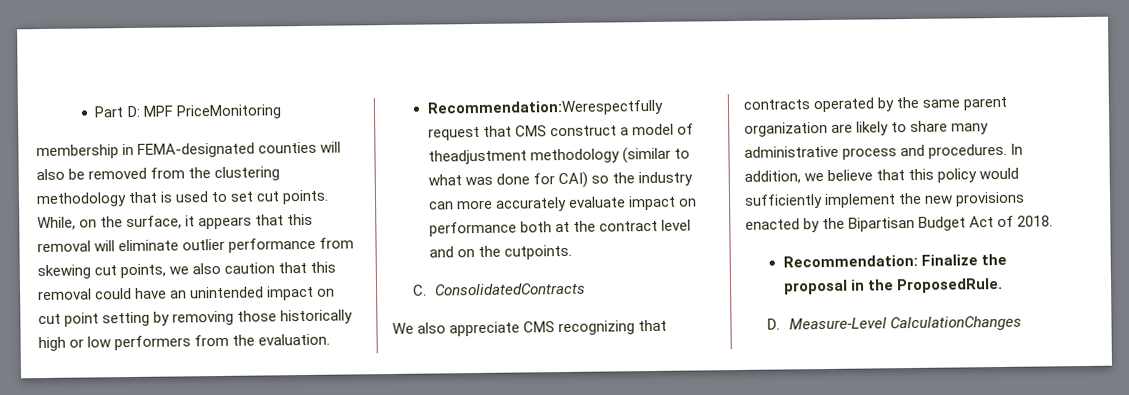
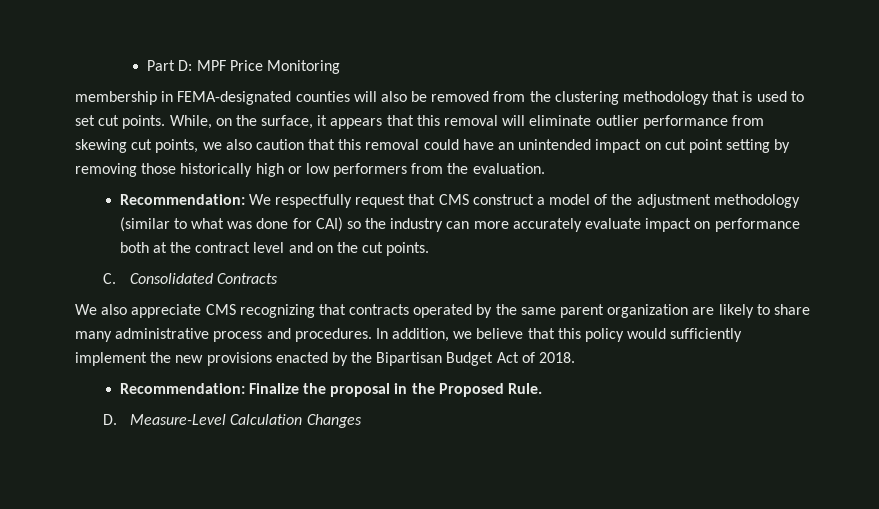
[175,104,282,120] PriceMonitoring -> [229,60,340,74] Price Monitoring
[426,99,664,117] Recommendation:Werespectfully -> [119,194,352,208] Recommendation: We respectfully
[427,149,527,165] theadjustment -> [611,194,711,208] the adjustment
[504,244,573,260] cutpoints. -> [362,242,430,256] cut points.
[433,282,586,296] ConsolidatedContracts -> [130,273,279,284] Consolidated Contracts
[896,277,1004,294] ProposedRule. -> [438,383,542,397] Proposed Rule.
[890,315,1023,332] CalculationChanges -> [230,414,362,428] Calculation Changes

